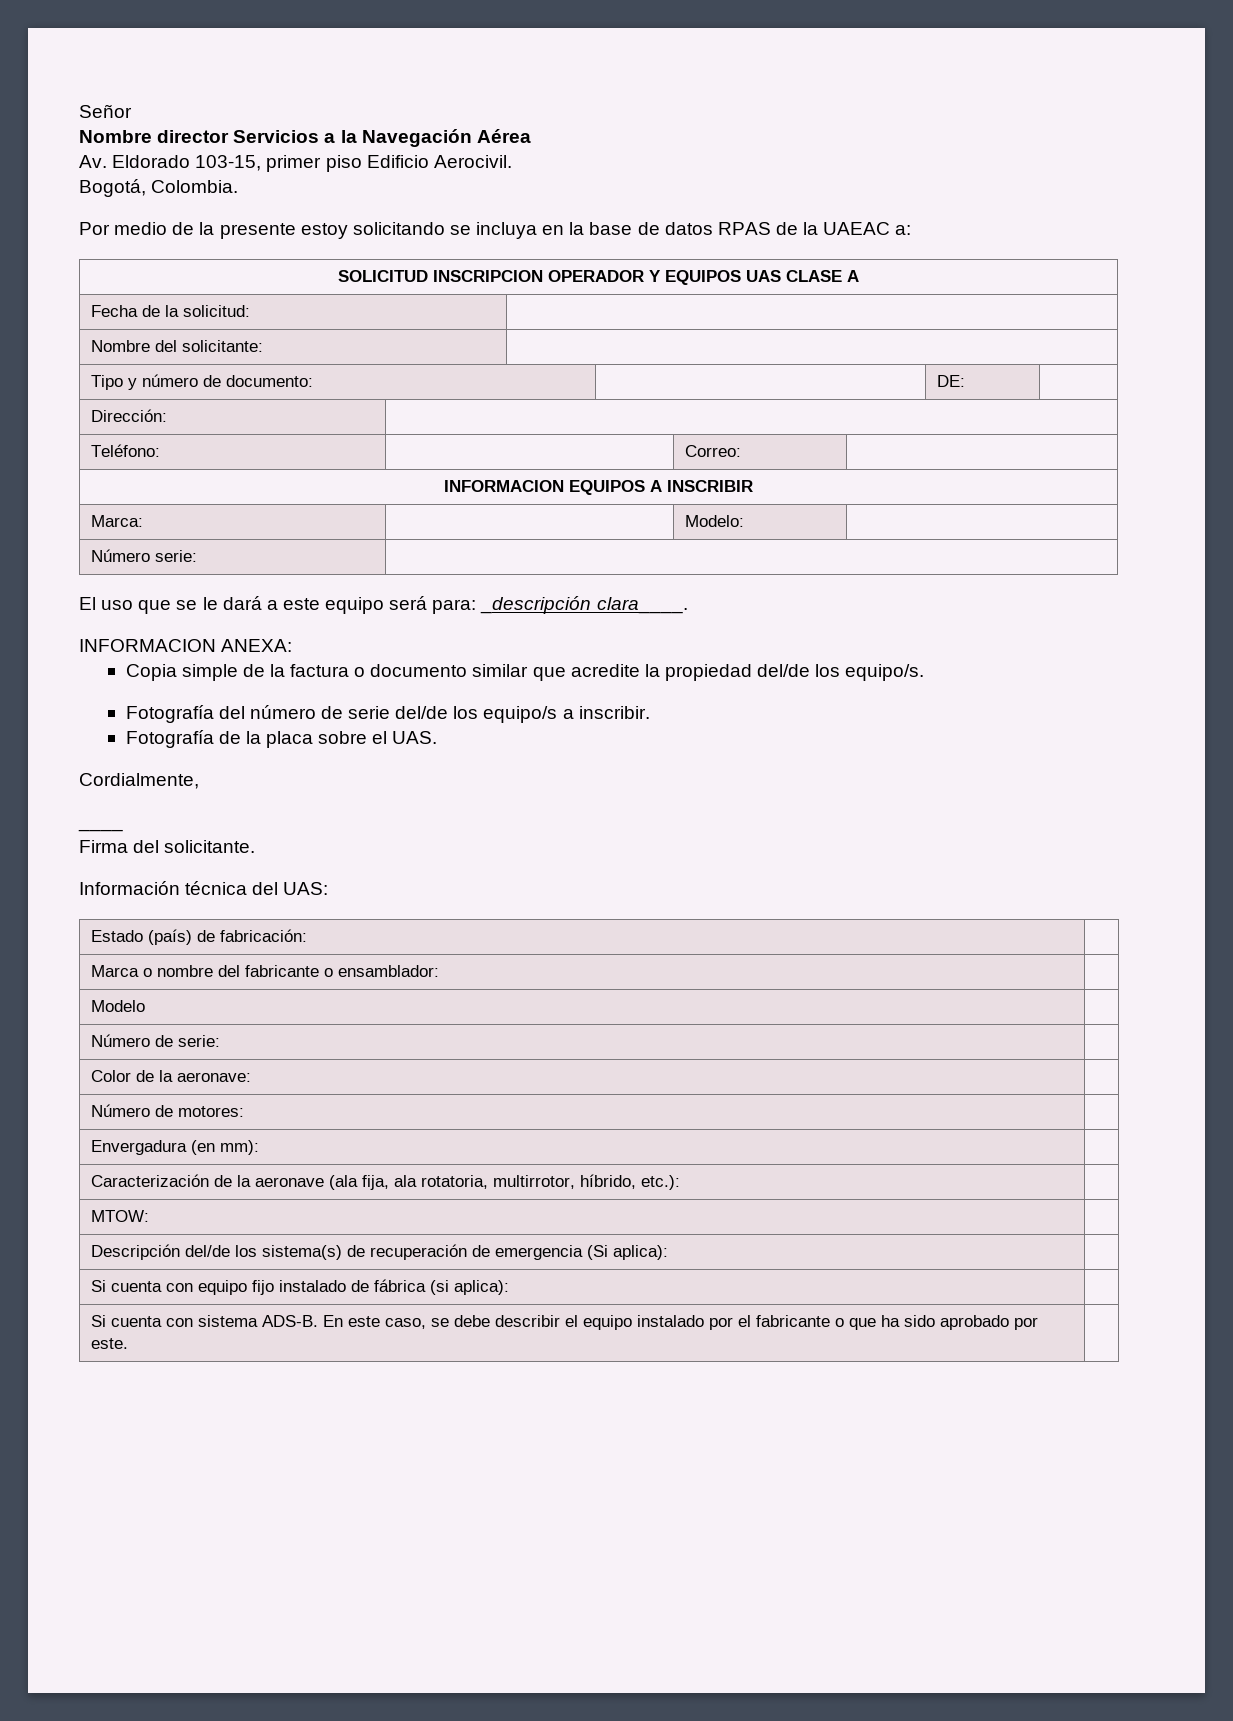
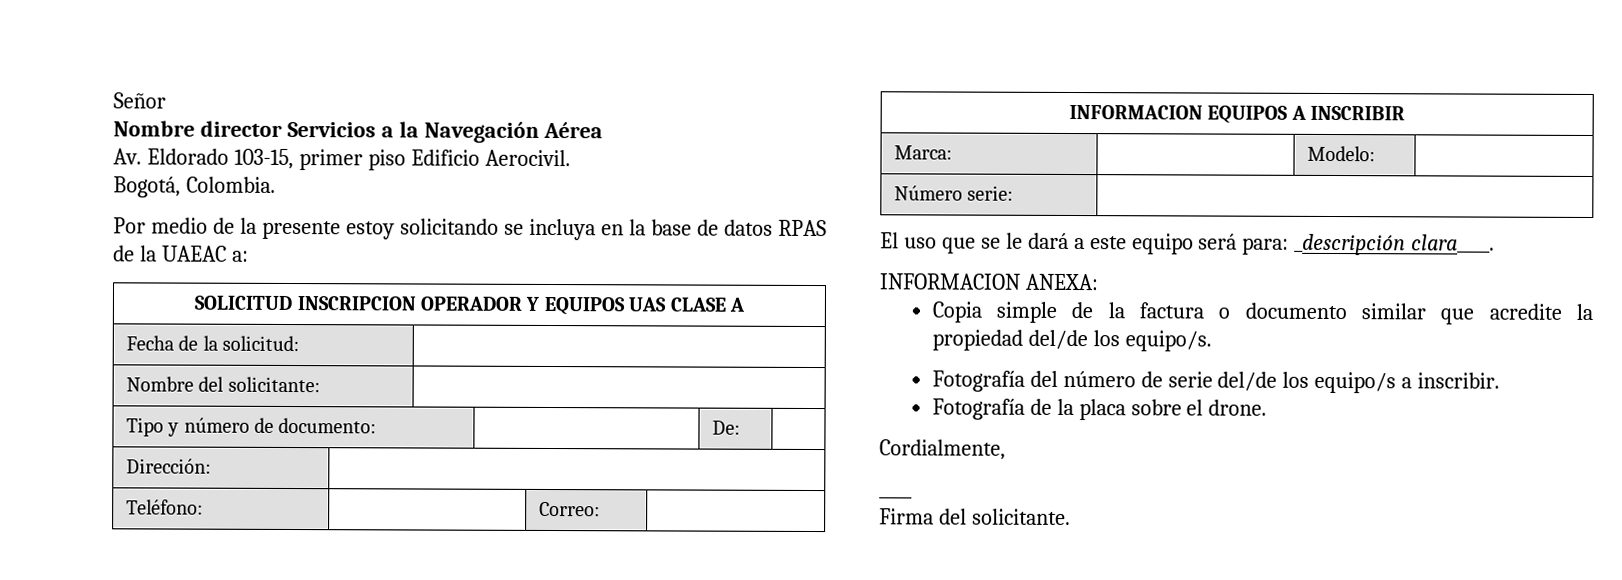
[937,375,966,387] DE: -> [711,420,740,435] De:
[392,731,438,744] UAS. -> [1208,399,1268,416] drone.
[79,881,329,895] [91,929,308,945] [91,965,440,977] [91,1000,146,1012] [91,1034,221,1047] [91,1070,252,1082] [91,1104,245,1117] [91,1140,260,1155] [91,1174,681,1190] [91,1210,150,1222] [91,1244,669,1260] [91,1279,510,1295] [91,1315,1039,1330] [91,1338,129,1349] // Información técnica del UAS: // Estado (país) de fabricación: | // Marca o nombre del fabricante o ensamblador: | // Modelo | // Número de serie: | // Color de la aeronave: | // Número de motores: | // Envergadura (en mm): | // Caracterización de la aeronave (ala fija, ala rotatoria, multirrotor, híbrido, etc.): | // MTOW: | // Descripción del/de los sistema(s) de recuperación de emergencia (Si aplica): | // Si cuenta con equipo fijo instalado de fábrica (si aplica): | // Si cuenta con sistema ADS-B. En este caso, se debe describir el equipo instalado por el fabricante o que ha sido aprobado por este. | -> (1071, 516) none

